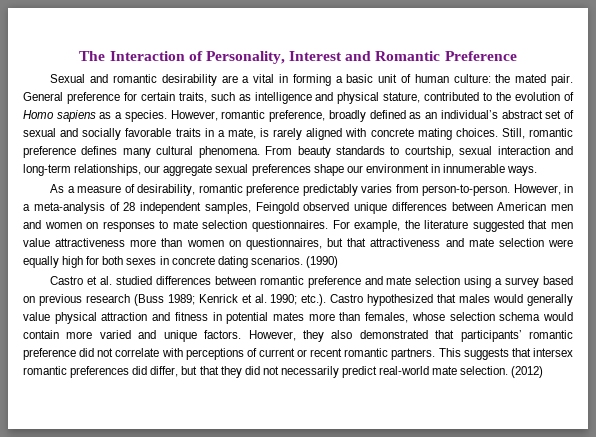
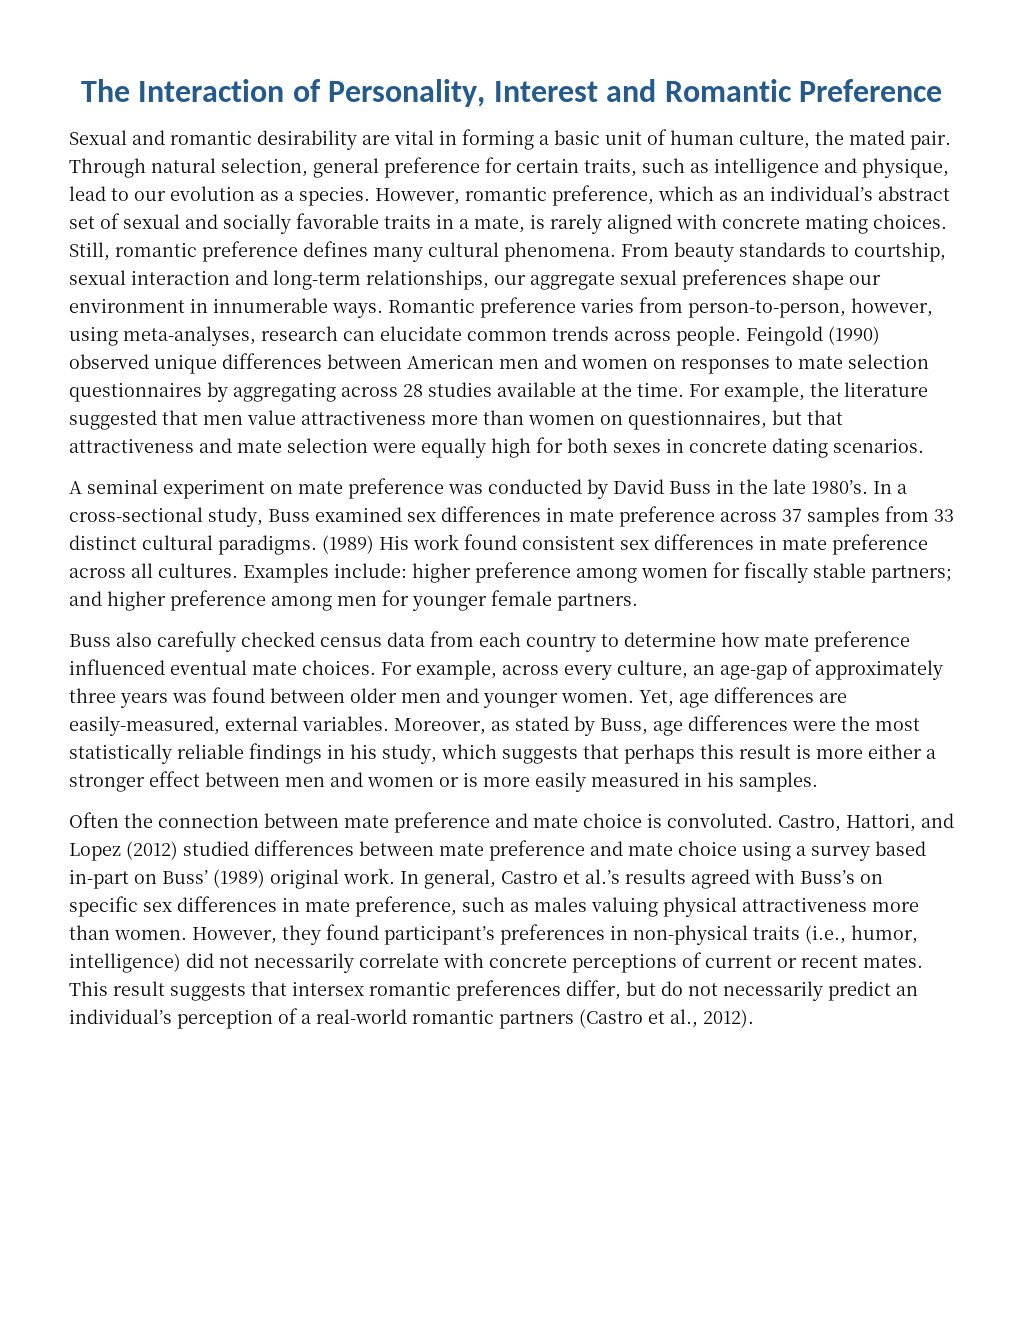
[242,76,250,83] a -> (390, 140) none
[453,74,491,83] culture: -> [739,130,810,149] culture,
[23,92,63,101] General -> [69,158,379,178] Through natural selection, general
[337,92,574,104] [23,110,96,122] physical stature, contributed to the evolution of Homo sapiens -> [862,158,949,178] [69,186,255,201] physique, lead to our evolution
[328,110,406,122] broadly defined -> [658,186,714,201] which
[50,184,574,196] [23,202,299,214] // As a measure of desirability, romantic preference predictably varies from person-to-person. However, in a meta-analysis of 28 independent samples, Feingold -> [388,297,933,318] [69,326,880,346] Romantic preference varies from person-to-person, however, using meta-analyses, research can elucidate common trends across people. Feingold (1990)
[251,220,328,232] questionnaires. -> [69,382,684,402] questionnaires by aggregating across 28 studies available at the time.
[305,256,338,268] [50,276,113,285] (1990) // Castro et al. -> [69,478,907,499] [69,506,954,527] [69,534,928,555] [69,562,952,583] [69,590,638,611] [69,631,910,652] [69,659,943,680] [69,687,847,708] [69,715,920,736] [69,743,936,764] [69,771,818,792] [69,812,954,833] [69,841,178,861] // A seminal experiment on mate preference was conducted by David Buss in the late 1980’s. In a cross-sectional study, Buss examined sex differences in mate preference across 37 samples from 33 distinct cultural paradigms. (1989) His work found consistent sex differences in mate preference across all cultures. Examples include: higher preference among women for fiscally stable partners; and higher preference among men for younger female partners. // Buss also carefully checked census data from each country to determine how mate preference influenced eventual mate choices. For example, across every culture, an age-gap of approximately three years was found between older men and younger women. Yet, age differences are easily-measured, external variables. Moreover, as stated by Buss, age differences were the most statistically reliable findings in his study, which suggests that perhaps this result is more either a stronger effect between men and women or is more easily measured in his samples. // Often the connection between mate preference and mate choice is convoluted. Castro, Hattori, and Lopez (2012)
[259,276,461,288] romantic preference and mate selection -> [439,840,737,861] mate preference and mate choice
[23,294,573,306] [23,312,573,324] [23,330,573,342] [23,348,114,360] on previous research (Buss 1989; Kenrick et al. 1990; etc.). Castro hypothesized that males would generally value physical attraction and fitness in potential mates more than females, whose selection schema would contain more varied and unique factors. However, they also demonstrated that participants’ romantic preference did not -> [69,868,883,889] [69,896,919,917] [69,924,918,945] [69,953,354,973] in-part on Buss’ (1989) original work. In general, Castro et al.’s results agreed with Buss’s on specific sex differences in mate preference, such as males valuing physical attractiveness more than women. However, they found participant’s preferences in non-physical traits (i.e., humor, intelligence) did not necessarily
(183, 352) none -> [489,955,567,968] concrete
[344,348,461,360] romantic partners. This -> [863,955,923,968] [69,981,165,996] mates. This result
[132,366,148,375] did -> (561, 990) none
[199,366,544,378] that they did not necessarily predict real-world mate selection. (2012) -> [661,981,918,1001] [69,1008,754,1029] do not necessarily predict an individual’s perception of a real-world romantic partners (Castro et al., 2012).

